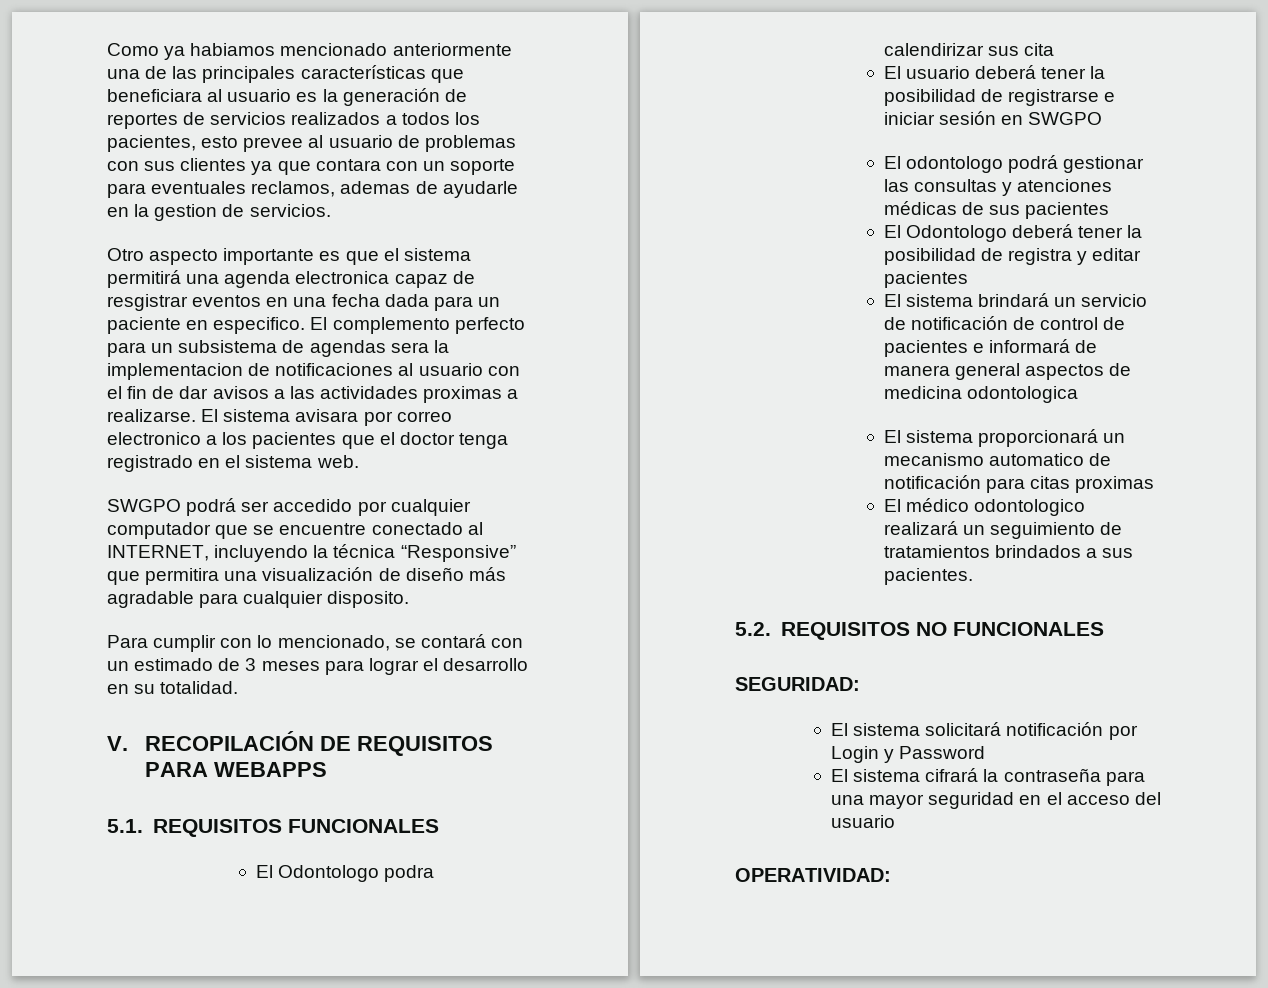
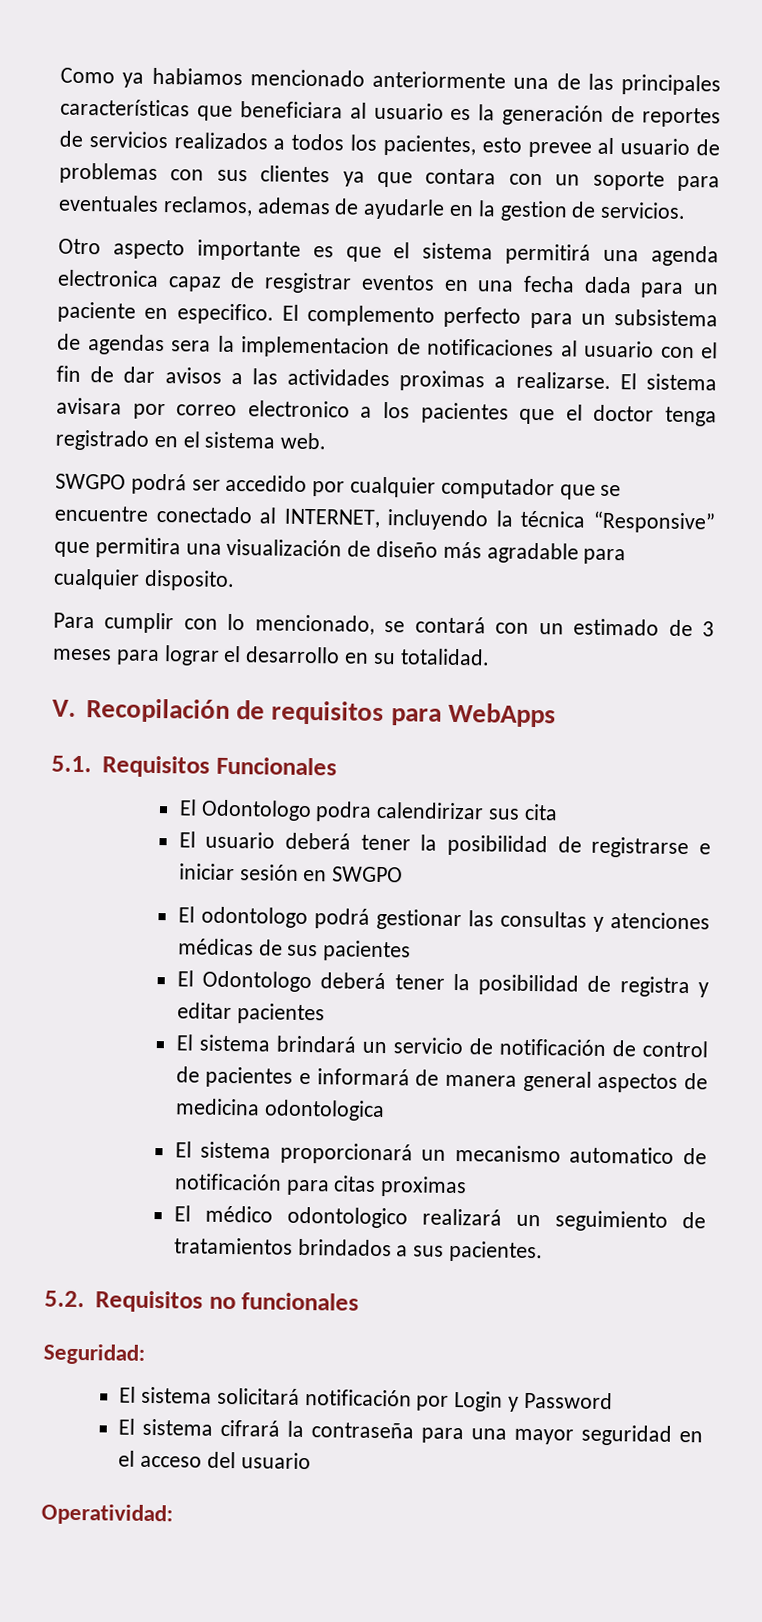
[144,731,493,756] [144,762,327,777] RECOPILACIÓN DE REQUISITOS PARA WEBAPPS -> [85,698,556,728] Recopilación de requisitos para WebApps
[152,819,439,837] REQUISITOS FUNCIONALES -> [101,755,337,778] Requisitos Funcionales
[780,622,1104,640] [735,677,860,691] REQUISITOS NO FUNCIONALES // SEGURIDAD: -> [94,1290,360,1313] [43,1343,145,1365] Requisitos no funcionales // Seguridad:
[735,868,891,882] OPERATIVIDAD: -> [41,1503,173,1526] Operatividad:

